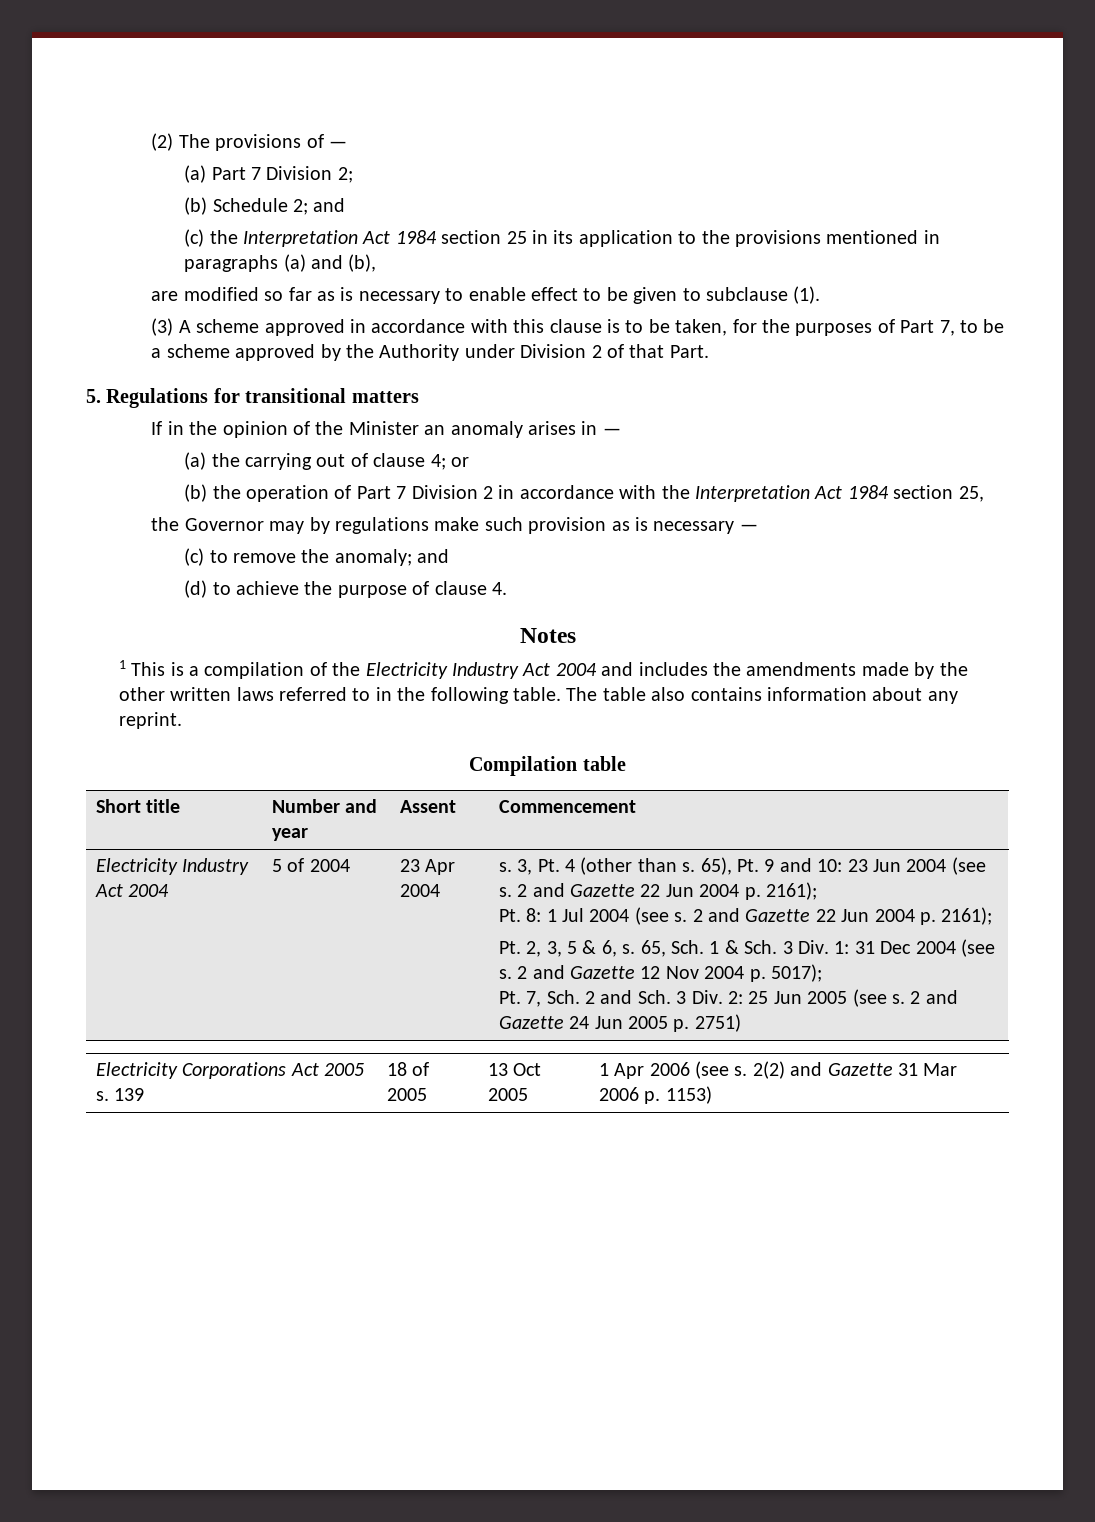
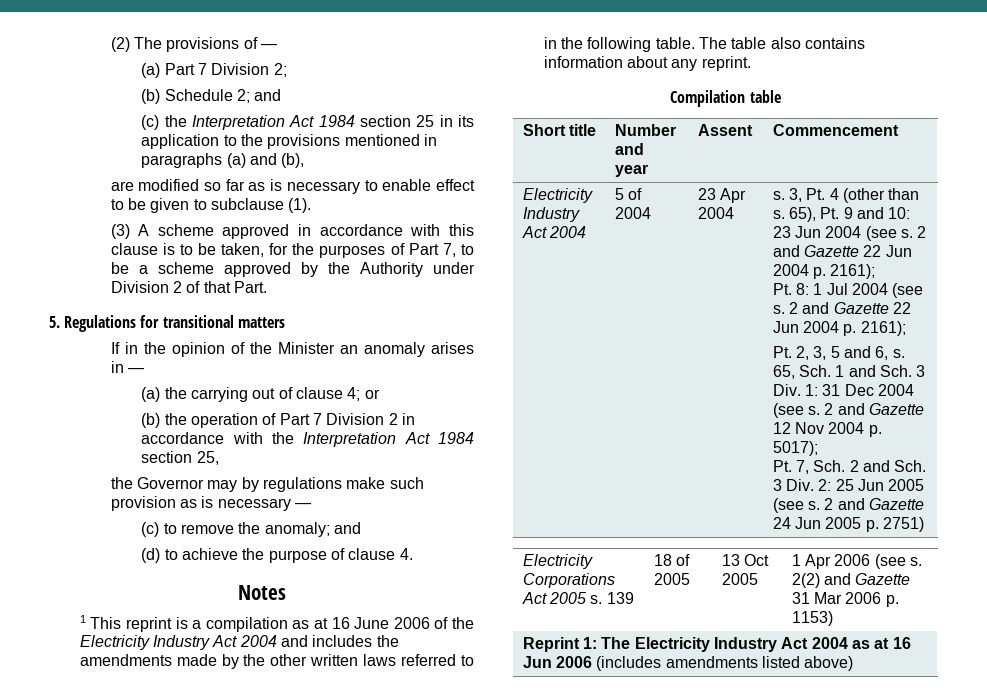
(166, 669) none -> [125,617,172,632] reprint
(305, 670) none -> [292,617,430,629] as at 16 June 2006
[582,940,597,954] & -> [843,346,871,358] and
[724,940,739,954] & -> [848,365,876,377] and
(712, 1095) none -> [522,637,911,652] [522,656,854,671] // Reprint 1: The Electricity Industry Act 2004 as at 16 Jun 2006 (includes amendments listed above)

